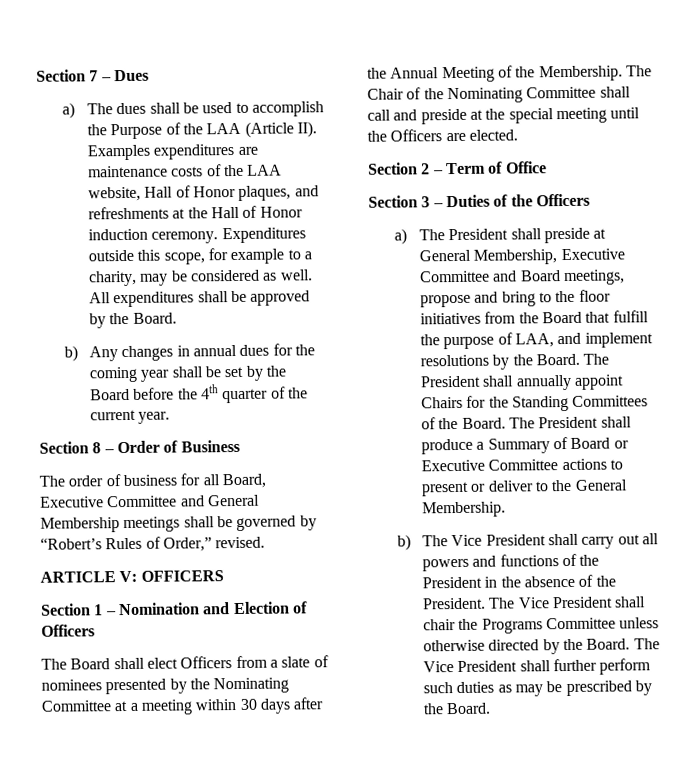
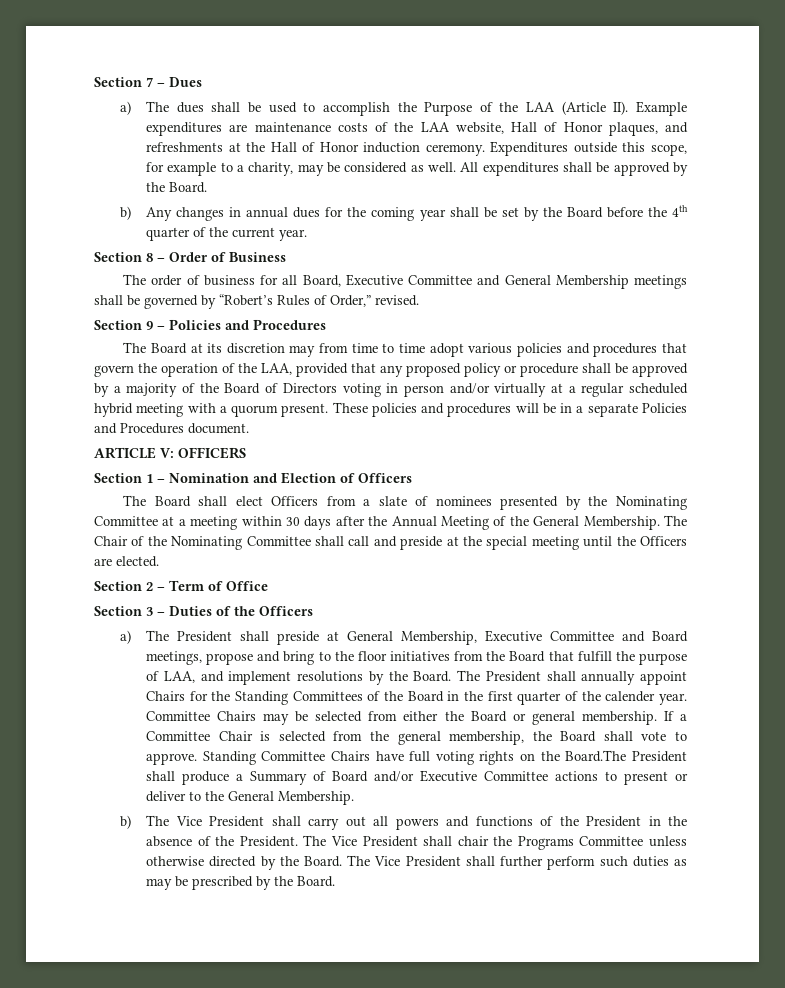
[87,144,151,161] Examples -> [636,101,687,116] Example
(266, 542) none -> [94,319,326,330] [123,342,687,357] [94,363,688,377] [94,383,688,397] [94,402,687,417] [94,423,249,434] // Section 9 – Policies and Procedures // The Board at its discretion may from time to time adopt various policies and procedures that govern the operation of the LAA, provided that any proposed policy or procedure shall be approved by a majority of the Board of Directors voting in person and/or virtually at a regular scheduled hybrid meeting with a quorum present. These policies and procedures will be in a separate Policies and Procedures document.
(536, 72) none -> [533,516,580,526] General
[461,417,535,429] Board. The -> [407,691,688,705] [146,711,687,725] [146,731,687,745] [146,750,627,765] Board in the first quarter of the calender year. Committee Chairs may be selected from either the Board or general membership. If a Committee Chair is selected from the general membership, the Board shall vote to approve. Standing Committee Chairs have full voting rights on the Board.The
[613,440,629,449] or -> [374,771,415,782] and/or

